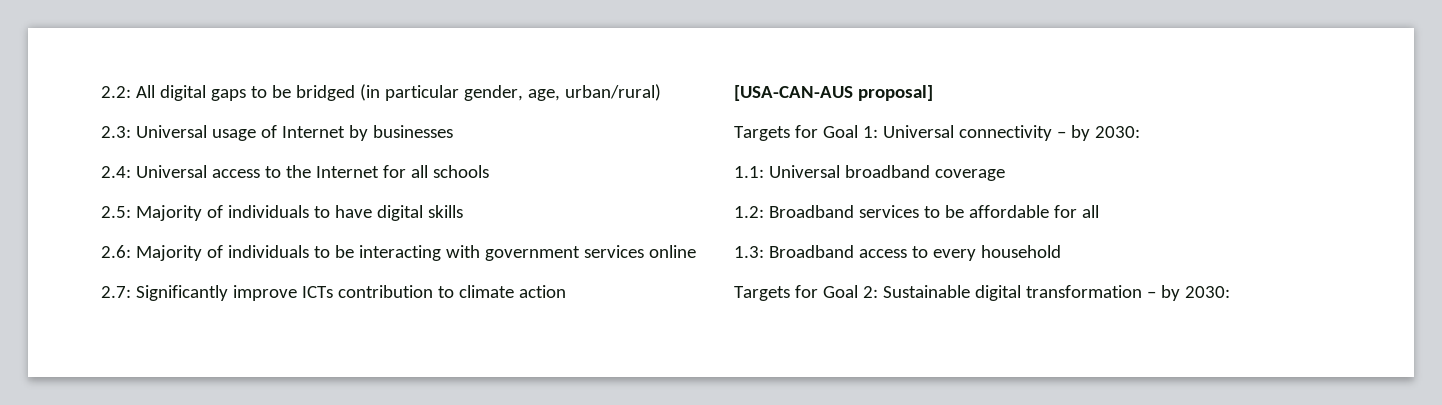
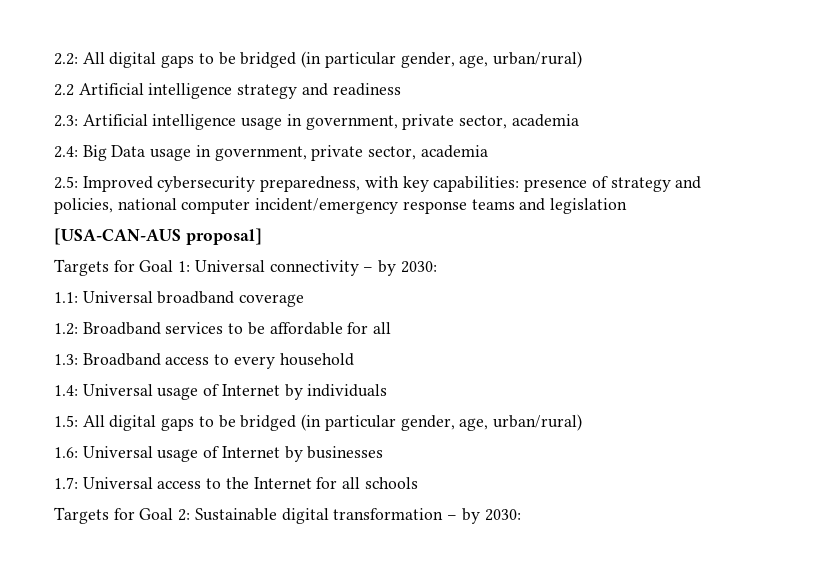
[101,125,453,141] [101,165,489,178] [101,205,463,221] [101,245,696,261] [101,285,566,301] 2.3: Universal usage of Internet by businesses // 2.4: Universal access to the Internet for all schools // 2.5: Majority of individuals to have digital skills // 2.6: Majority of individuals to be interacting with government services online // 2.7: Significantly improve ICTs contribution to climate action -> [54,83,401,99] [54,114,579,130] [54,145,488,161] [54,176,702,192] [54,198,628,214] 2.2 Artificial intelligence strategy and readiness // 2.3: Artificial intelligence usage in government, private sector, academia // 2.4: Big Data usage in government, private sector, academia // 2.5: Improved cybersecurity preparedness, with key capabilities: presence of strategy and policies, national computer incident/emergency response teams and legislation
(1061, 251) none -> [54,384,388,400] [54,414,582,431] [54,446,384,462] [54,477,418,489] // 1.4: Universal usage of Internet by individuals // 1.5: All digital gaps to be bridged (in particular gender, age, urban/rural) // 1.6: Universal usage of Internet by businesses // 1.7: Universal access to the Internet for all schools

